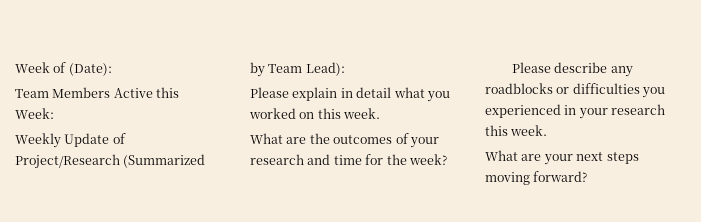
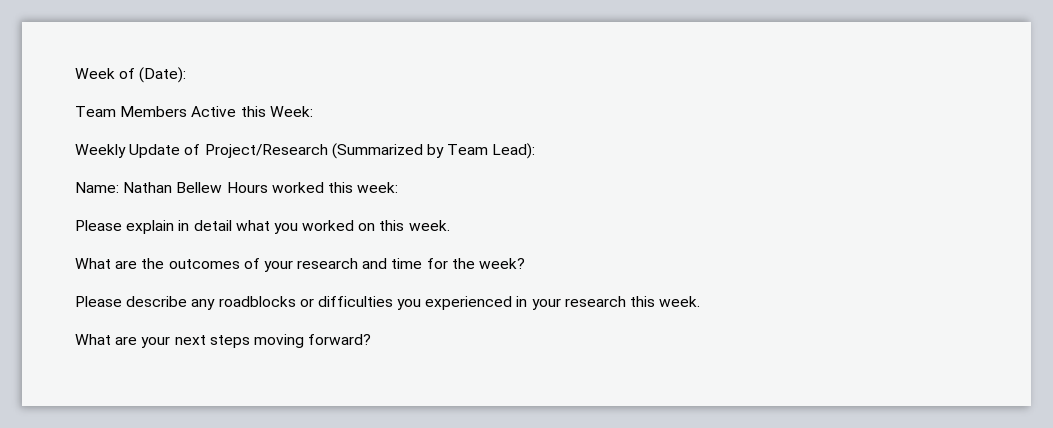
(345, 69) none -> [75,182,399,193] // Name: Nathan Bellew Hours worked this week:

